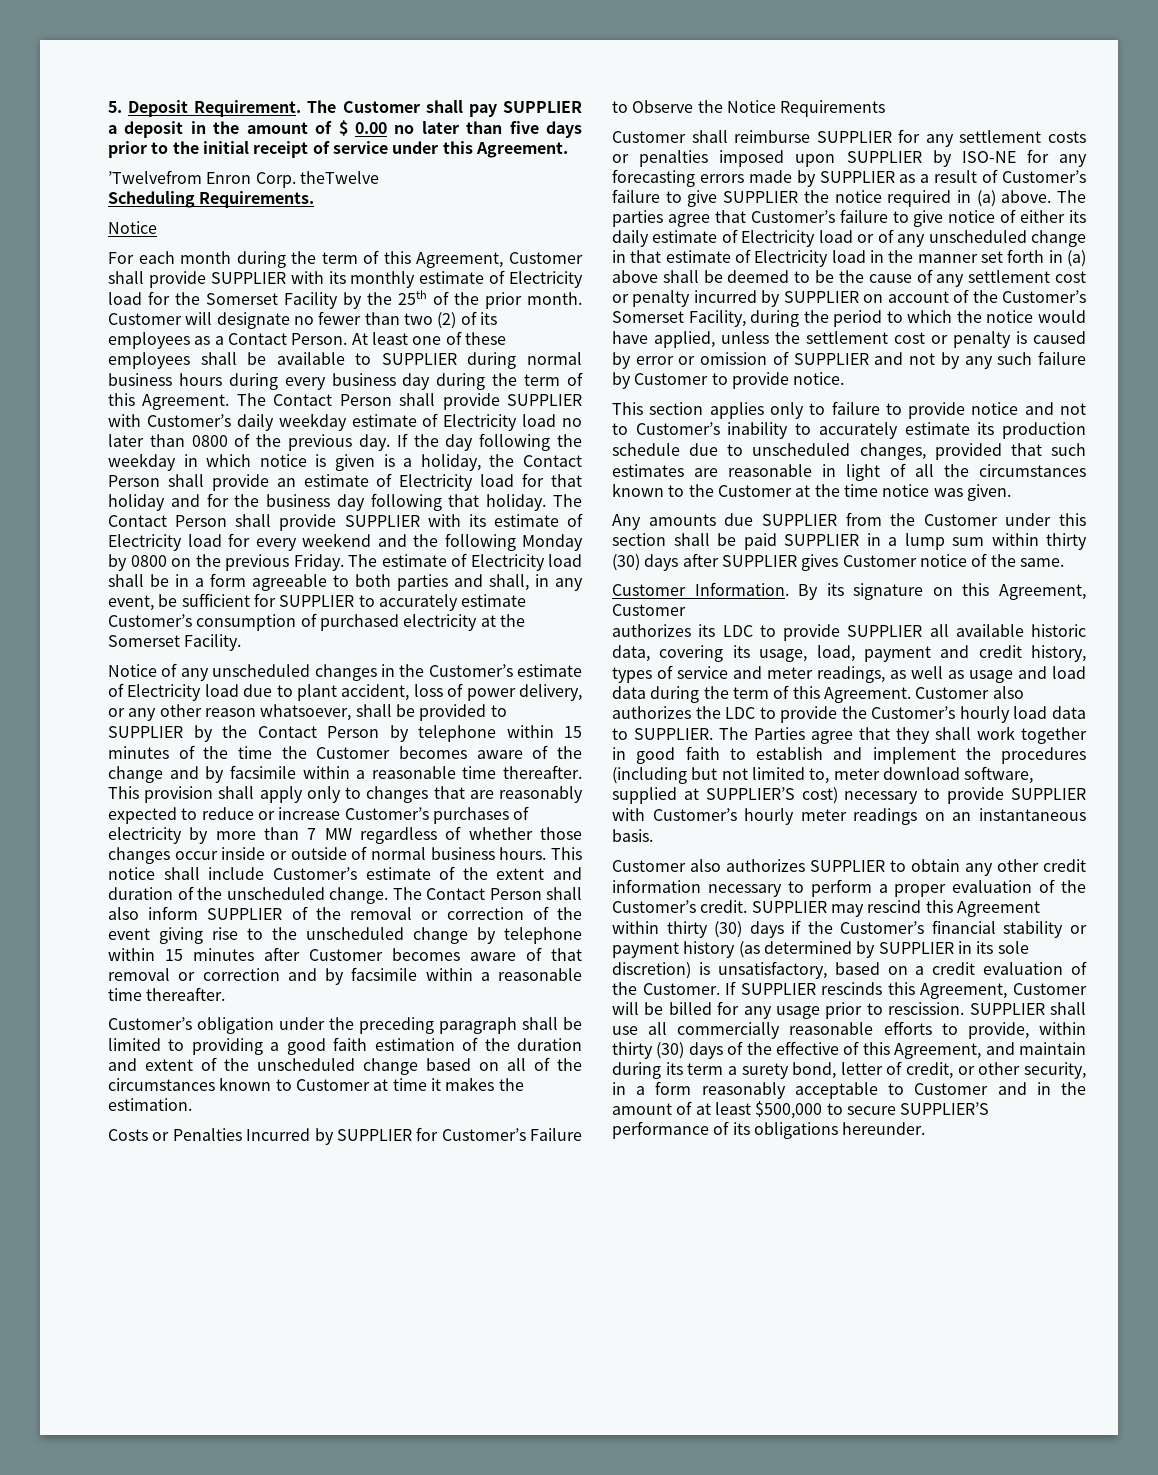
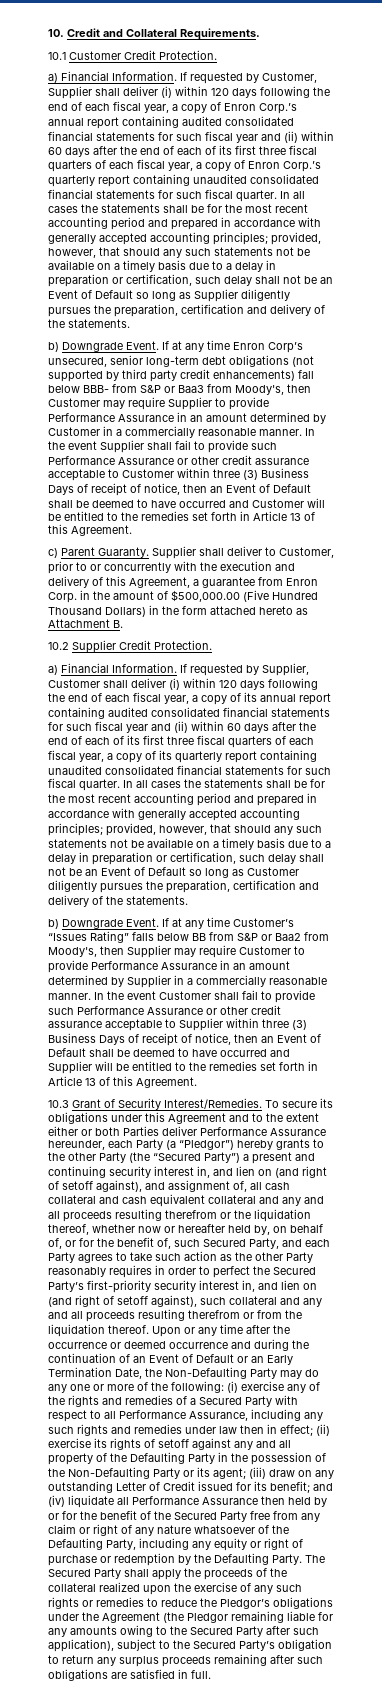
[108,100,582,117] [108,120,582,138] [108,141,568,158] [108,170,379,188] [108,191,315,208] [108,221,157,234] [108,250,583,268] [108,270,583,288] [108,290,582,309] [108,311,497,329] [108,331,506,349] [108,352,582,369] [108,372,584,390] [108,393,582,410] [108,413,582,431] [108,433,582,451] [108,453,583,471] [108,473,583,491] [108,493,582,511] [108,513,583,531] [108,533,583,551] [108,553,582,571] [108,573,583,591] [108,593,527,611] [108,613,525,631] [108,634,242,651] [108,663,582,681] [108,683,582,701] [108,704,507,721] [108,725,582,742] [108,745,582,759] [108,765,582,783] [108,786,583,803] [108,806,530,824] [108,826,582,844] [108,846,582,864] [108,866,582,880] [108,886,582,904] [108,906,582,920] [108,927,582,944] [108,947,582,961] [108,967,582,985] [108,987,226,1001] [108,1017,582,1034] [108,1037,583,1055] [108,1057,582,1075] [108,1077,524,1091] [108,1098,192,1111] [108,1127,582,1145] [612,100,886,117] [612,129,1086,147] [612,149,1087,167] [612,169,1086,187] [612,189,1086,207] [612,209,1086,227] [612,229,1086,247] [612,249,1086,267] [612,269,1086,287] [612,289,1086,307] [612,310,1086,327] [612,331,1086,348] [612,351,1086,369] [612,372,845,389] [612,401,1086,419] [612,422,1086,439] [612,443,1086,460] [612,463,1086,481] [612,483,1011,501] [612,512,1086,530] [612,533,1087,550] [612,553,1064,571] [612,582,1086,600] [612,604,686,616] [612,624,1086,641] [612,645,1086,662] [612,665,1086,683] [612,685,1024,703] [612,706,1086,723] [612,726,1087,744] [612,746,1086,764] [612,766,1034,784] [612,787,1086,804] [612,808,1086,825] [612,829,653,842] [612,859,1086,876] [612,879,1086,897] [612,900,1040,917] [612,920,1087,938] [612,941,1029,958] [612,961,1087,979] [612,981,1087,999] [612,1001,1086,1019] [612,1021,1086,1039] [612,1041,1086,1059] [612,1061,1086,1079] [612,1081,1086,1099] [612,1101,990,1119] [612,1121,926,1139] 5. Deposit Requirement. The Customer shall pay SUPPLIER a deposit in the amount of $ 0.00 no later than five days prior to the initial receipt of service under this Agreement. // ’Twelvefrom Enron Corp. theTwelve // Scheduling Requirements. // Notice // For each month during the term of this Agreement, Customer shall provide SUPPLIER with its monthly estimate of Electricity load for the Somerset Facility by the 25th of the prior month. Customer will designate no fewer than two (2) of its employees as a Contact Person. At least one of these employees shall be available to SUPPLIER during normal business hours during every business day during the term of this Agreement. The Contact Person shall provide SUPPLIER with Customer’s daily weekday estimate of Electricity load no later than 0800 of the previous day. If the day following the weekday in which notice is given is a holiday, the Contact Person shall provide an estimate of Electricity load for that holiday and for the business day following that holiday. The Contact Person shall provide SUPPLIER with its estimate of Electricity load for every weekend and the following Monday by 0800 on the previous Friday. The estimate of Electricity load shall be in a form agreeable to both parties and shall, in any event, be sufficient for SUPPLIER to accurately estimate Customer’s consumption of purchased electricity at the Somerset Facility. // Notice of any unscheduled changes in the Customer’s estimate of Electricity load due to plant accident, loss of power delivery, or any other reason whatsoever, shall be provided to SUPPLIER by the Contact Person by telephone within 15 minutes of the time the Customer becomes aware of the change and by facsimile within a reasonable time thereafter. This provision shall apply only to changes that are reasonably expected to reduce or increase Customer’s purchases of electricity by more than 7 MW regardless of whether those changes occur inside or outside of normal business hours. This notice shall include Customer’s estimate of the extent and duration of the unscheduled change. The Contact Person shall also inform SUPPLIER of the removal or correction of the event giving rise to the unscheduled change by telephone within 15 minutes after Customer becomes aware of that removal or correction and by facsimile within a reasonable time thereafter. // Customer’s obligation under the preceding paragraph shall be limited to providing a good faith estimation of the duration and extent of the unscheduled change based on all of the circumstances known to Customer at time it makes the estimation. // Costs or Penalties Incurred by SUPPLIER for Customer’s Failure to Observe the Notice Requirements // Customer shall reimburse SUPPLIER for any settlement costs or penalties imposed upon SUPPLIER by ISO-NE for any forecasting errors made by SUPPLIER as a result of Customer’s failure to give SUPPLIER the notice required in (a) above. The parties agree that Customer’s failure to give notice of either its daily estimate of Electricity load or of any unscheduled change in that estimate of Electricity load in the manner set forth in (a) above shall be deemed to be the cause of any settlement cost or penalty incurred by SUPPLIER on account of the Customer’s Somerset Facility, during the period to which the notice would have applied, unless the settlement cost or penalty is caused by error or omission of SUPPLIER and not by any such failure by Customer to provide notice. // This section applies only to failure to provide notice and not to Customer’s inability to accurately estimate its production schedule due to unscheduled changes, provided that such estimates are reasonable in light of all the circumstances known to the Customer at the time notice was given. // Any amounts due SUPPLIER from the Customer under this section shall be paid SUPPLIER in a lump sum within thirty (30) days after SUPPLIER gives Customer notice of the same. // Customer Information. By its signature on this Agreement, Customer // authorizes its LDC to provide SUPPLIER all available historic data, covering its usage, load, payment and credit history, types of service and meter readings, as well as usage and load data during the term of this Agreement. Customer also authorizes the LDC to provide the Customer’s hourly load data to SUPPLIER. The Parties agree that they shall work together in good faith to establish and implement the procedures (including but not limited to, meter download software, supplied at SUPPLIER’S cost) necessary to provide SUPPLIER with Customer’s hourly meter readings on an instantaneous basis. // Customer also authorizes SUPPLIER to obtain any other credit information necessary to perform a proper evaluation of the Customer’s credit. SUPPLIER may rescind this Agreement within thirty (30) days if the Customer’s financial stability or payment history (as determined by SUPPLIER in its sole discretion) is unsatisfactory, based on a credit evaluation of the Customer. If SUPPLIER rescinds this Agreement, Customer will be billed for any usage prior to rescission. SUPPLIER shall use all commercially reasonable efforts to provide, within thirty (30) days of the effective of this Agreement, and maintain during its term a surety bond, letter of credit, or other security, in a form reasonably acceptable to Customer and in the amount of at least $500,000 to secure SUPPLIER’S performance of its obligations hereunder. -> [48,28,260,40] [48,50,217,60] [48,71,317,84] [48,86,330,99] [48,101,297,114] [48,116,294,129] [48,131,334,143] [48,145,317,157] [48,159,321,172] [48,174,319,187] [48,189,305,202] [48,204,308,213] [48,217,321,230] [48,232,321,245] [48,247,310,258] [48,260,276,272] [48,274,333,287] [48,289,290,302] [48,304,325,317] [48,319,130,328] [48,340,303,353] [48,355,314,367] [48,369,314,382] [48,384,311,395] [48,397,269,410] [48,412,326,424] [48,426,315,438] [48,440,277,453] [48,455,309,465] [48,468,309,481] [48,483,311,496] [48,498,325,508] [48,511,315,521] [48,524,132,536] [48,546,334,559] [48,561,295,574] [48,576,318,588] [48,590,318,603] [48,605,308,617] [48,619,123,628] [48,640,212,653] [48,663,309,676] [48,678,318,690] [48,692,331,705] [48,707,330,719] [48,721,316,733] [48,735,314,748] [48,750,317,763] [48,765,331,775] [48,778,325,791] [48,793,317,806] [48,808,300,821] [48,823,322,836] [48,838,331,850] [48,852,324,865] [48,867,299,878] [48,880,319,893] [48,895,188,907] [48,917,294,929] [48,931,329,943] [48,945,305,958] [48,960,290,973] [48,975,327,988] [48,990,315,1003] [48,1005,281,1015] [48,1018,307,1031] [48,1033,321,1046] [48,1048,290,1057] [48,1061,318,1074] [48,1076,197,1088] [48,1098,333,1110] [48,1112,319,1124] [48,1126,326,1136] [48,1139,324,1150] [48,1152,315,1164] [48,1166,327,1178] [48,1180,290,1192] [48,1194,324,1207] [48,1209,311,1222] [48,1224,323,1235] [48,1237,330,1249] [48,1251,313,1263] [48,1265,316,1278] [48,1280,317,1293] [48,1295,322,1307] [48,1309,302,1322] [48,1324,290,1337] [48,1339,309,1351] [48,1353,293,1365] [48,1367,319,1379] [48,1381,320,1393] [48,1395,298,1407] [48,1409,323,1422] [48,1424,330,1436] [48,1438,291,1450] [48,1452,326,1465] [48,1467,334,1479] [48,1481,333,1493] [48,1495,327,1508] [48,1510,320,1522] [48,1524,289,1536] [48,1538,303,1551] [48,1553,325,1566] [48,1568,287,1580] [48,1582,302,1595] [48,1597,333,1609] [48,1611,333,1623] [48,1625,319,1637] [48,1639,332,1652] [48,1654,323,1667] [48,1669,211,1681] 10. Credit and Collateral Requirements. // 10.1 Customer Credit Protection. // a) Financial Information. If requested by Customer, Supplier shall deliver (i) within 120 days following the end of each fiscal year, a copy of Enron Corp.’s annual report containing audited consolidated financial statements for such fiscal year and (ii) within 60 days after the end of each of its first three fiscal quarters of each fiscal year, a copy of Enron Corp.’s quarterly report containing unaudited consolidated financial statements for such fiscal quarter. In all cases the statements shall be for the most recent accounting period and prepared in accordance with generally accepted accounting principles; provided, however, that should any such statements not be available on a timely basis due to a delay in preparation or certification, such delay shall not be an Event of Default so long as Supplier diligently pursues the preparation, certification and delivery of the statements. // b) Downgrade Event. If at any time Enron Corp’s unsecured, senior long-term debt obligations (not supported by third party credit enhancements) fall below BBB- from S&P or Baa3 from Moody's, then Customer may require Supplier to provide Performance Assurance in an amount determined by Customer in a commercially reasonable manner. In the event Supplier shall fail to provide such Performance Assurance or other credit assurance acceptable to Customer within three (3) Business Days of receipt of notice, then an Event of Default shall be deemed to have occurred and Customer will be entitled to the remedies set forth in Article 13 of this Agreement. // c) Parent Guaranty. Supplier shall deliver to Customer, prior to or concurrently with the execution and delivery of this Agreement, a guarantee from Enron Corp. in the amount of $500,000.00 (Five Hundred Thousand Dollars) in the form attached hereto as Attachment B. // 10.2 Supplier Credit Protection. // a) Financial Information. If requested by Supplier, Customer shall deliver (i) within 120 days following the end of each fiscal year, a copy of its annual report containing audited consolidated financial statements for such fiscal year and (ii) within 60 days after the end of each of its first three fiscal quarters of each fiscal year, a copy of its quarterly report containing unaudited consolidated financial statements for such fiscal quarter. In all cases the statements shall be for the most recent accounting period and prepared in accordance with generally accepted accounting principles; provided, however, that should any such statements not be available on a timely basis due to a delay in preparation or certification, such delay shall not be an Event of Default so long as Customer diligently pursues the preparation, certification and delivery of the statements. // b) Downgrade Event. If at any time Customer’s “Issues Rating” falls below BB from S&P or Baa2 from Moody's, then Supplier may require Customer to provide Performance Assurance in an amount determined by Supplier in a commercially reasonable manner. In the event Customer shall fail to provide such Performance Assurance or other credit assurance acceptable to Supplier within three (3) Business Days of receipt of notice, then an Event of Default shall be deemed to have occurred and Supplier will be entitled to the remedies set forth in Article 13 of this Agreement. // 10.3 Grant of Security Interest/Remedies. To secure its obligations under this Agreement and to the extent either or both Parties deliver Performance Assurance hereunder, each Party (a “Pledgor”) hereby grants to the other Party (the “Secured Party”) a present and continuing security interest in, and lien on (and right of setoff against), and assignment of, all cash collateral and cash equivalent collateral and any and all proceeds resulting therefrom or the liquidation thereof, whether now or hereafter held by, on behalf of, or for the benefit of, such Secured Party, and each Party agrees to take such action as the other Party reasonably requires in order to perfect the Secured Party’s first-priority security interest in, and lien on (and right of setoff against), such collateral and any and all proceeds resulting therefrom or from the liquidation thereof. Upon or any time after the occurrence or deemed occurrence and during the continuation of an Event of Default or an Early Termination Date, the Non-Defaulting Party may do any one or more of the following: (i) exercise any of the rights and remedies of a Secured Party with respect to all Performance Assurance, including any such rights and remedies under law then in effect; (ii) exercise its rights of setoff against any and all property of the Defaulting Party in the possession of the Non-Defaulting Party or its agent; (iii) draw on any outstanding Letter of Credit issued for its benefit; and (iv) liquidate all Performance Assurance then held by or for the benefit of the Secured Party free from any claim or right of any nature whatsoever of the Defaulting Party, including any equity or right of purchase or redemption by the Defaulting Party. The Secured Party shall apply the proceeds of the collateral realized upon the exercise of any such rights or remedies to reduce the Pledgor’s obligations under the Agreement (the Pledgor remaining liable for any amounts owing to the Secured Party after such application), subject to the Secured Party’s obligation to return any surplus proceeds remaining after such obligations are satisfied in full.

